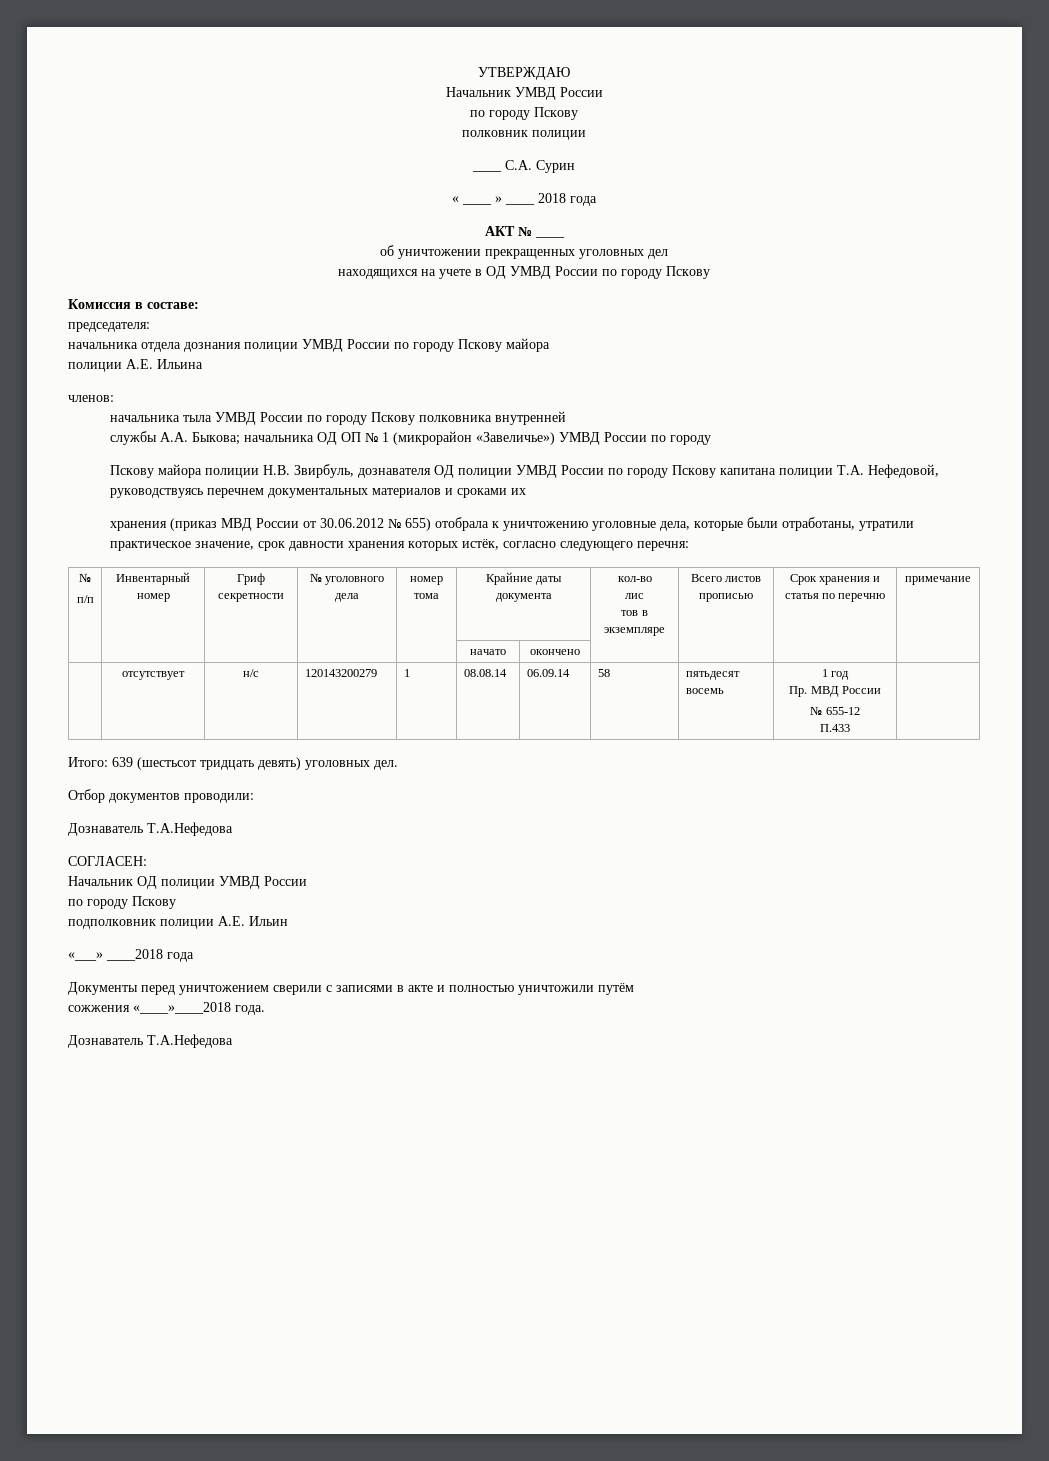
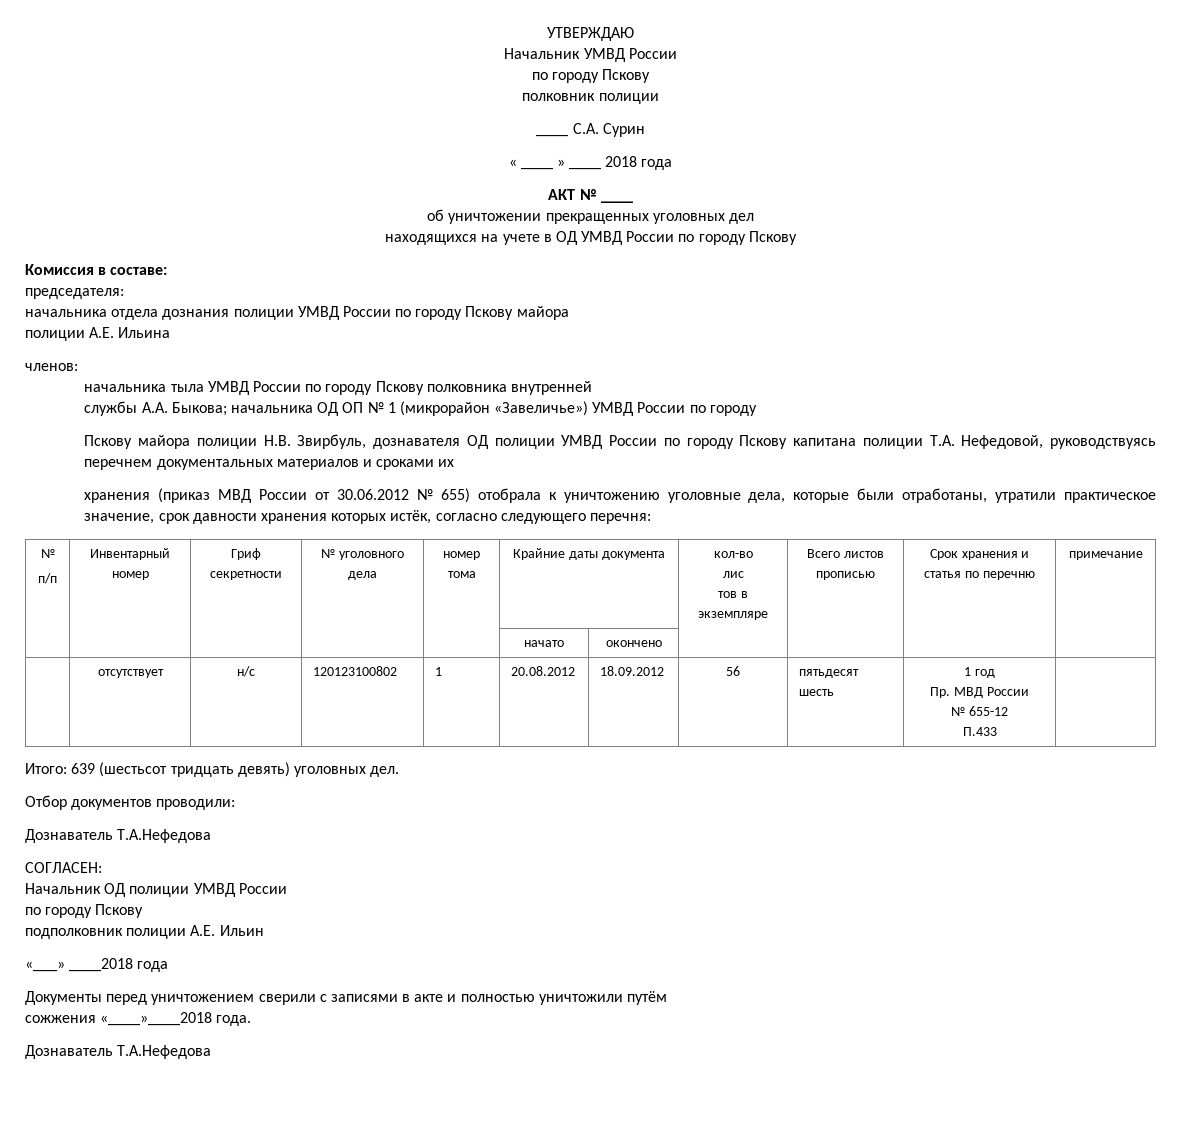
[304,669,377,677] [403,669,410,677] [463,669,507,677] [526,669,570,677] [597,669,610,677] 120143200279 | 1 | 08.08.14 | 06.09.14 | 58 -> [313,666,398,676] [435,667,443,676] [511,666,576,676] [600,666,665,676] [726,666,740,676] 120123100802 | 1 | 20.08.2012 | 18.09.2012 | 56
[685,688,724,694] восемь -> [799,689,835,696] шесть

